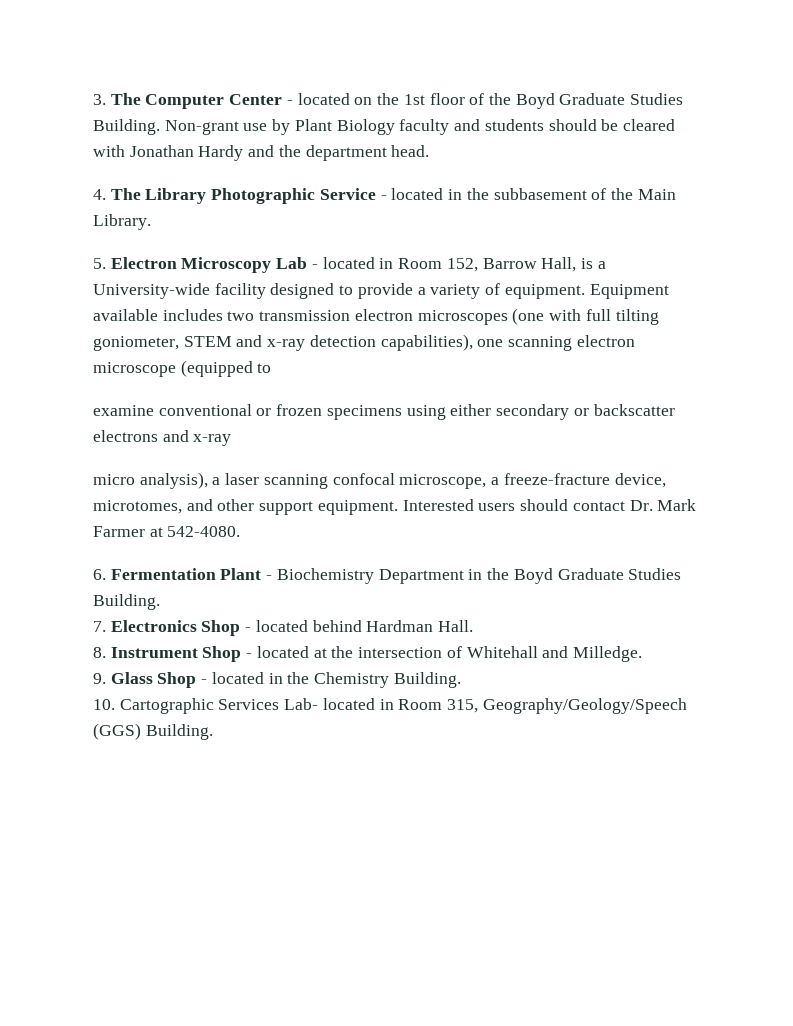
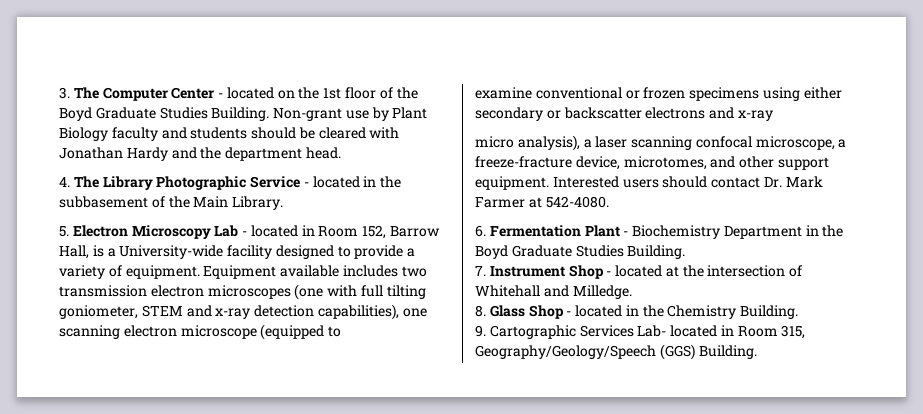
[110,620,474,636] [93,647,106,658] Electronics Shop - located behind Hardman Hall. // 8. -> (486, 271) none
[93,673,106,684] 9. -> [475,305,486,317] 8.
[93,699,115,710] 10. -> [475,325,486,337] 9.

